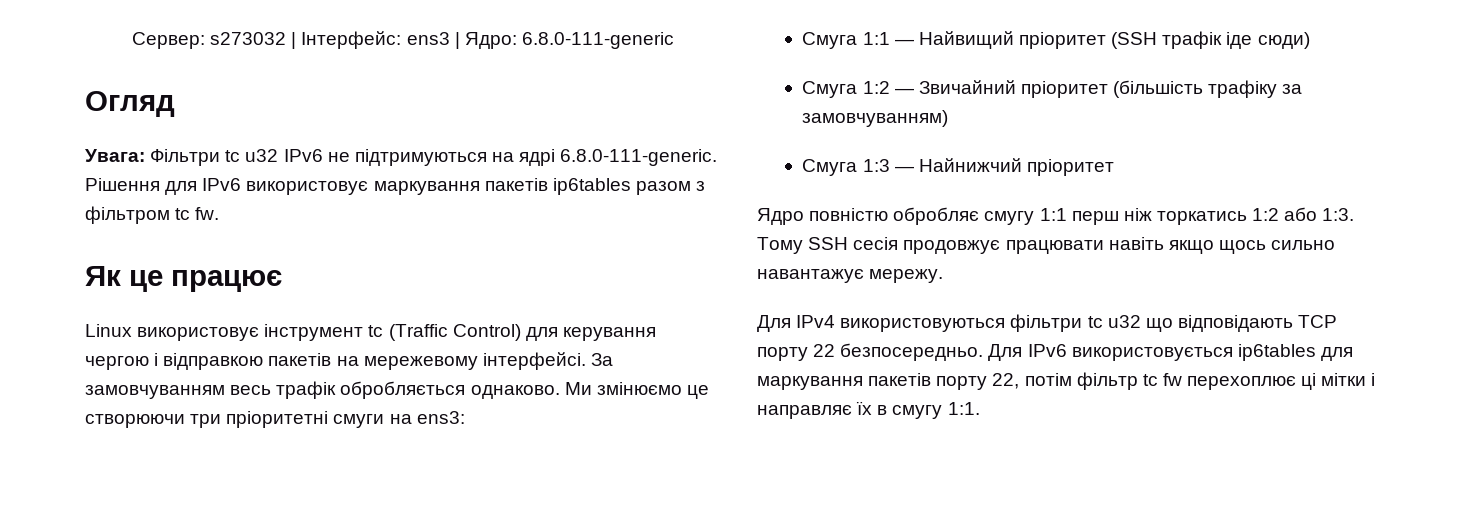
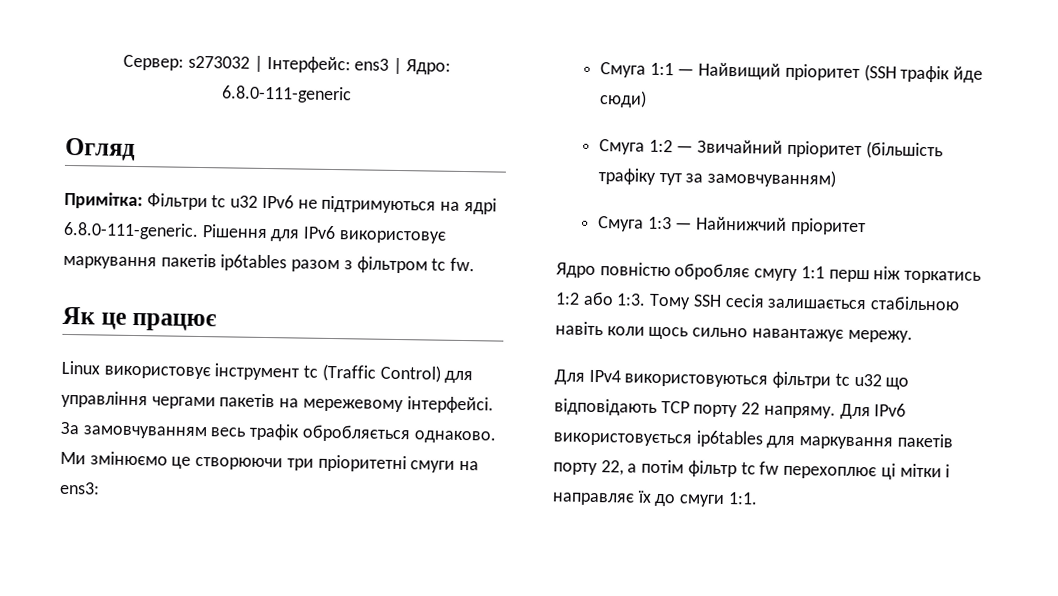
[85,149,145,162] Увага: -> [64,191,143,210] Примітка:
[562,327,656,341] [85,353,264,370] керування чергою і відправкою -> [61,390,216,410] управління чергами
[1226,32,1253,49] іде -> [952,66,983,83] йде
(1278, 89) none -> [658,172,682,186] тут
[903,237,1214,254] продовжує працювати навіть якщо -> [767,296,961,311] [555,321,645,336] залишається стабільною навіть коли
[840,343,984,361] безпосередньо. -> [763,405,836,419] напряму.
(1020, 381) none -> [627,463,638,473] а
[877,405,943,419] в смугу -> [654,493,726,507] до смуги

